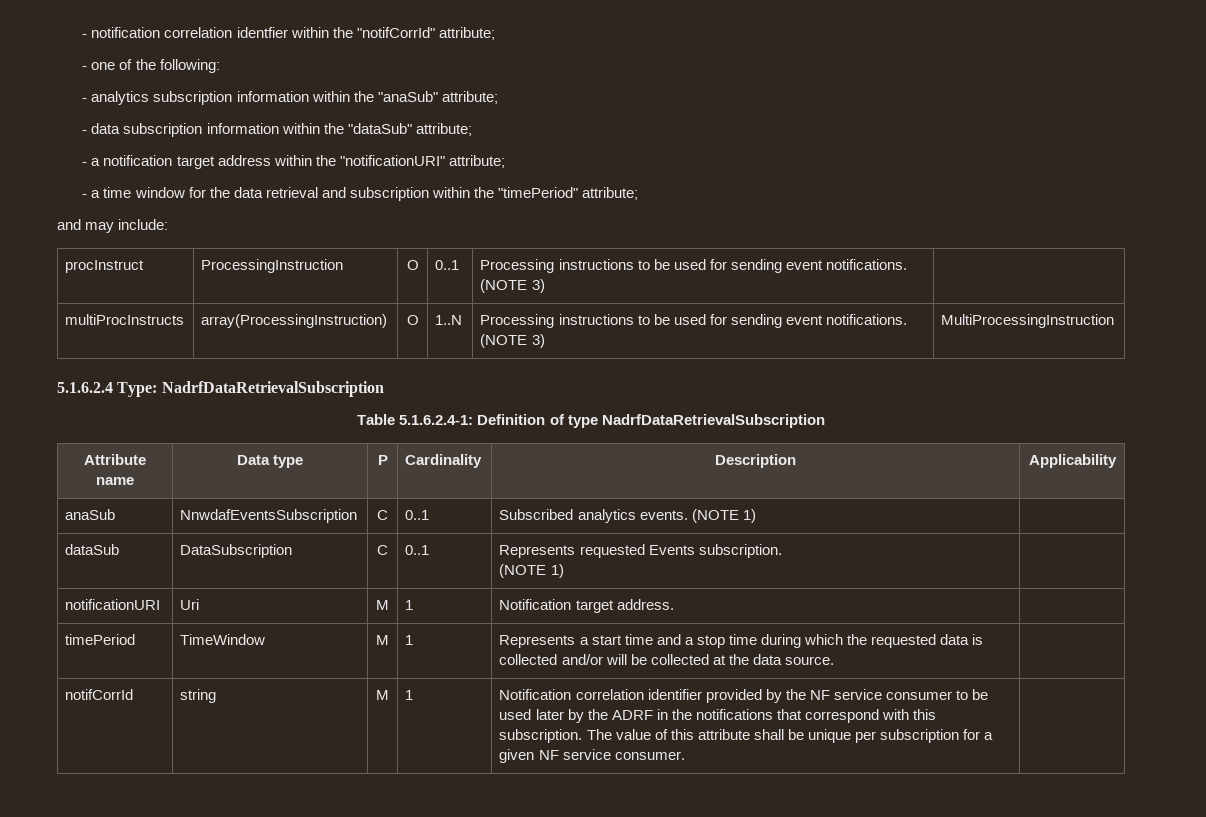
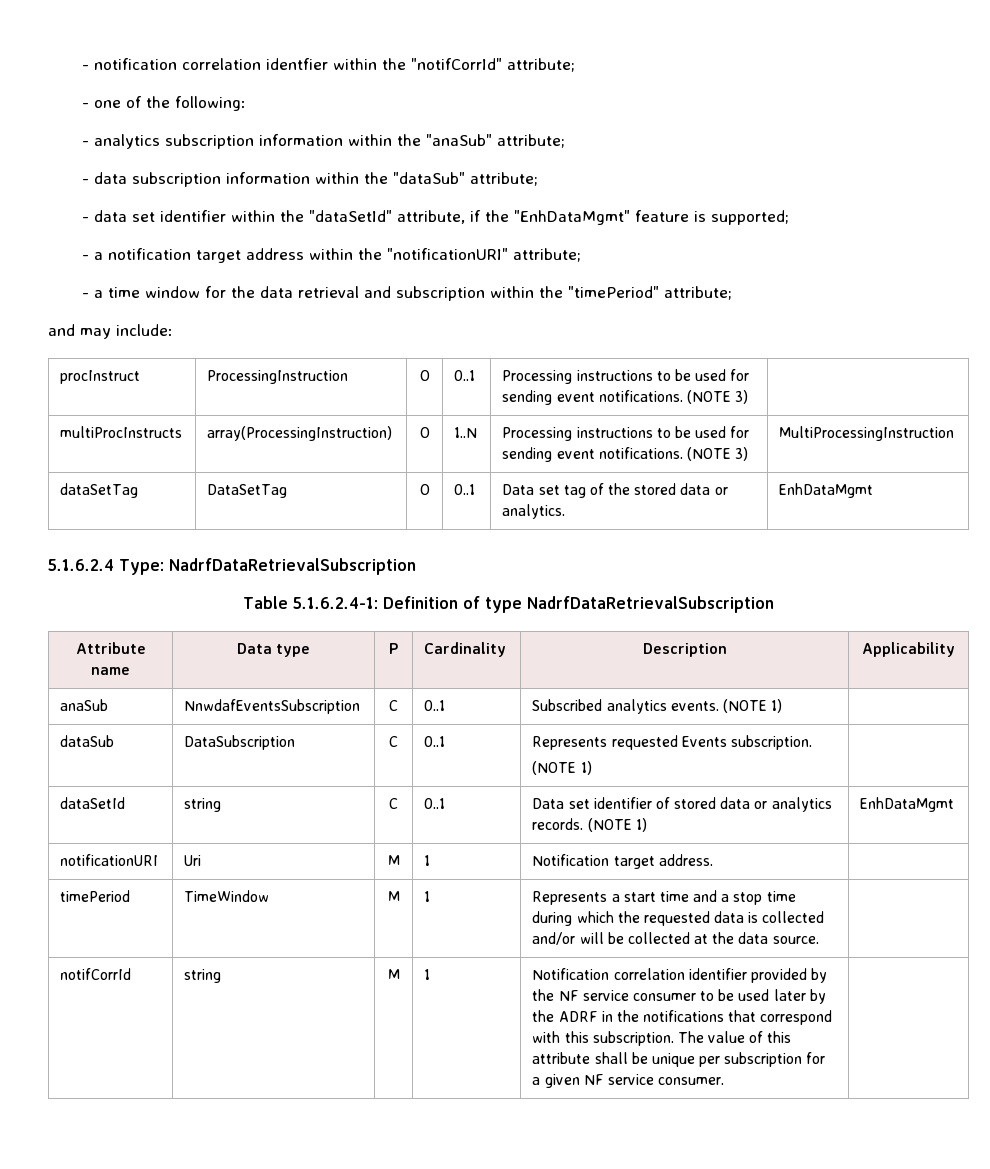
(472, 129) none -> [81,210,789,225] // - data set identifier within the "dataSetId" attribute, if the "EnhDataMgmt" feature is supported;
(1115, 321) none -> [60,483,139,498] [207,484,288,498] [419,484,430,495] [454,484,476,495] [502,483,728,498] [502,504,566,519] [779,483,874,498] // dataSetTag | DataSetTag | O | 0..1 | Data set tag of the stored data or analytics. | EnhDataMgmt
(564, 571) none -> [60,797,126,809] [184,798,222,812] [389,798,398,809] [424,798,446,809] [532,797,832,812] [532,818,647,832] [860,797,955,812] // dataSetId | string | C | 0..1 | Data set identifier of stored data or analytics records. (NOTE 1) | EnhDataMgmt

